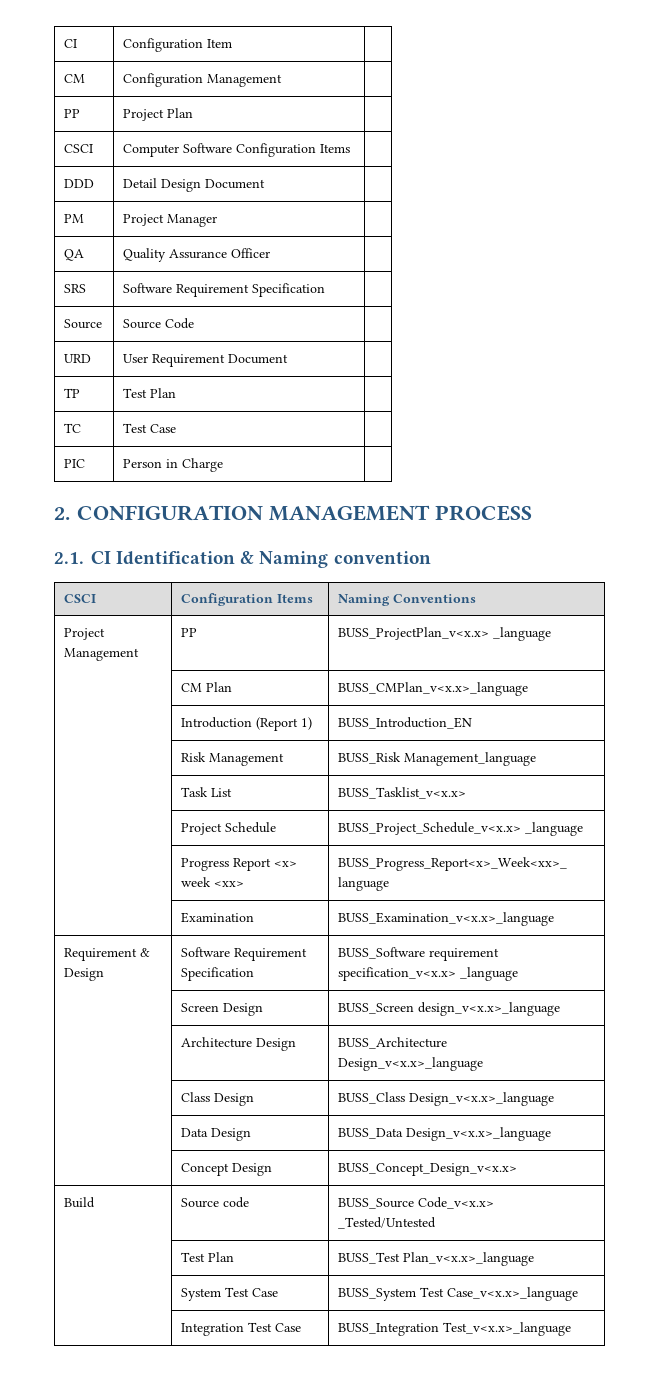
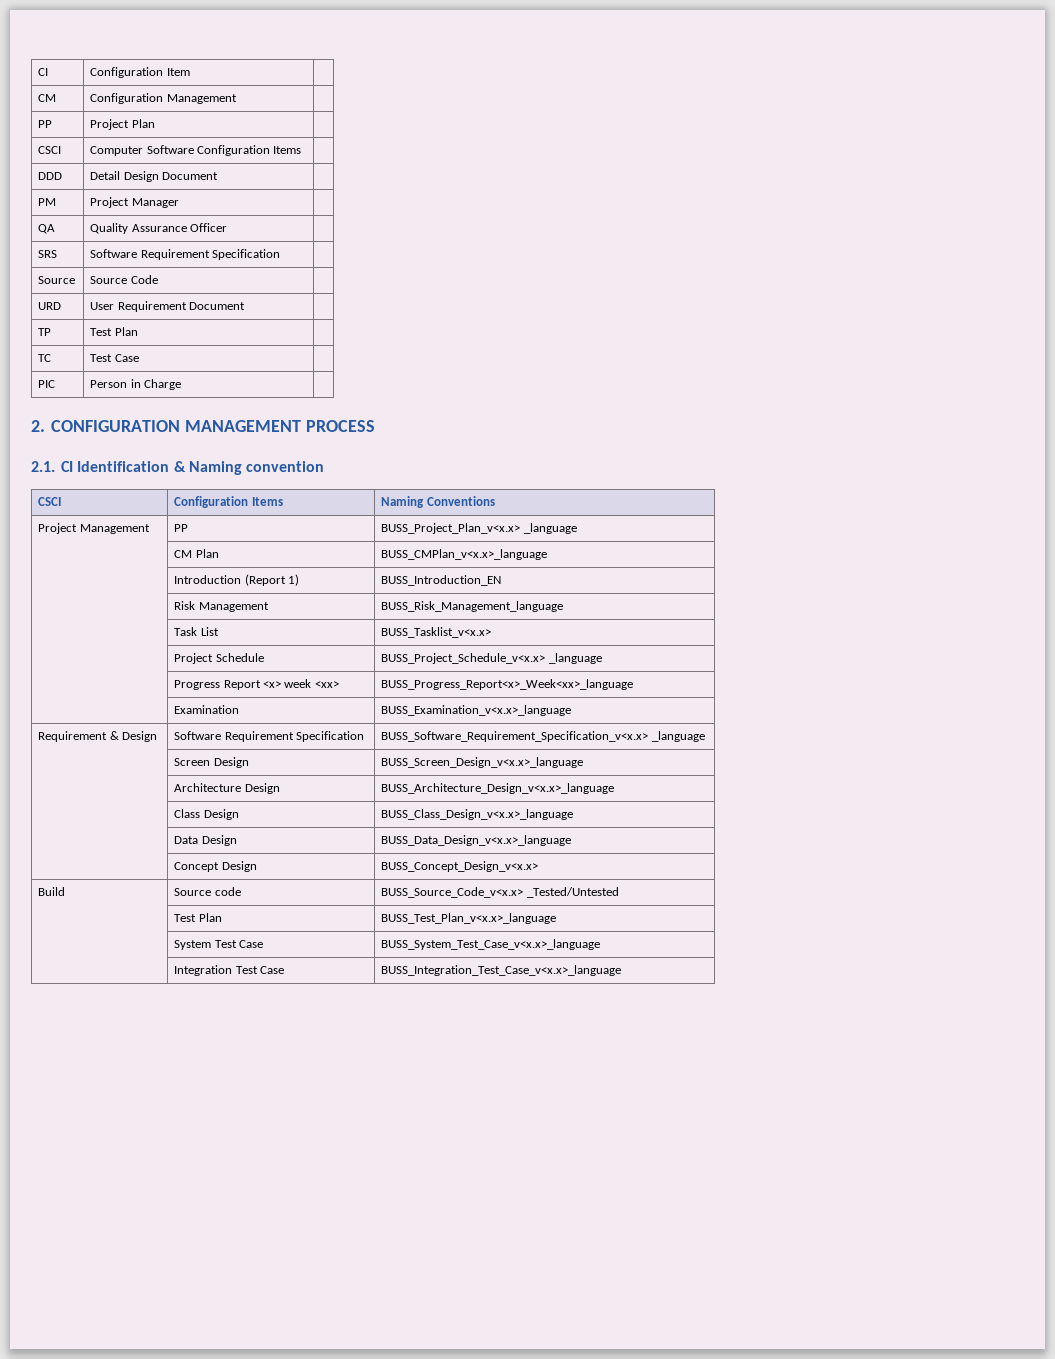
[338,627,490,640] BUSS_ProjectPlan_v<x.x> -> [381,523,521,534] BUSS_Project_Plan_v<x.x>
[338,752,537,766] BUSS_Risk Management_language -> [381,601,564,612] BUSS_Risk_Management_language
[338,947,500,961] [338,967,457,981] BUSS_Software requirement specification_v<x.x> -> [381,731,649,742] BUSS_Software_Requirement_Specification_v<x.x>
[338,1002,561,1016] BUSS_Screen design_v<x.x>_language -> [381,757,584,768] BUSS_Screen_Design_v<x.x>_language
[338,1037,448,1049] [338,1057,484,1071] BUSS_Architecture Design_v<x.x>_language -> [381,783,615,794] BUSS_Architecture_Design_v<x.x>_language
[338,1092,555,1106] BUSS_Class Design_v<x.x>_language -> [381,809,574,820] BUSS_Class_Design_v<x.x>_language
[338,1127,552,1141] BUSS_Data Design_v<x.x>_language -> [381,835,572,846] BUSS_Data_Design_v<x.x>_language
[338,1197,495,1209] BUSS_Source Code_v<x.x> -> [381,887,524,898] BUSS_Source_Code_v<x.x>
[338,1252,535,1266] BUSS_Test Plan_v<x.x>_language -> [381,913,557,924] BUSS_Test_Plan_v<x.x>_language
[338,1287,579,1301] BUSS_System Test Case_v<x.x>_language -> [381,939,601,950] BUSS_System_Test_Case_v<x.x>_language
[338,1322,572,1336] BUSS_Integration Test_v<x.x>_language -> [381,965,622,976] BUSS_Integration_Test_Case_v<x.x>_language

